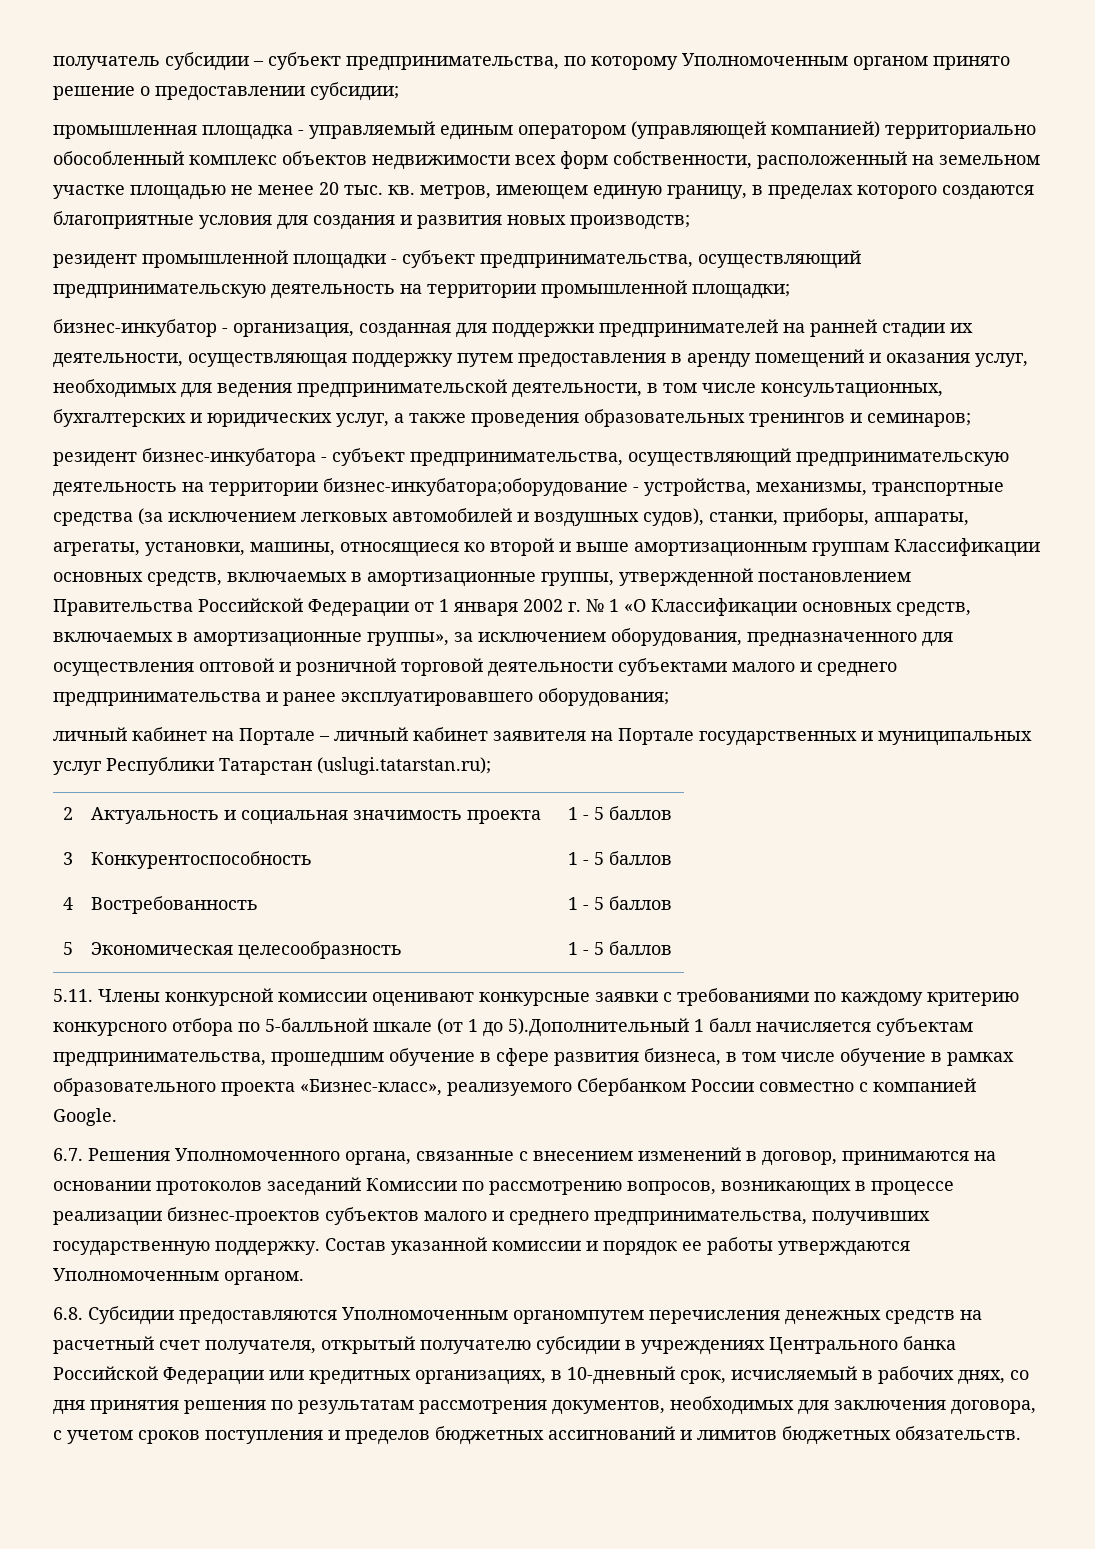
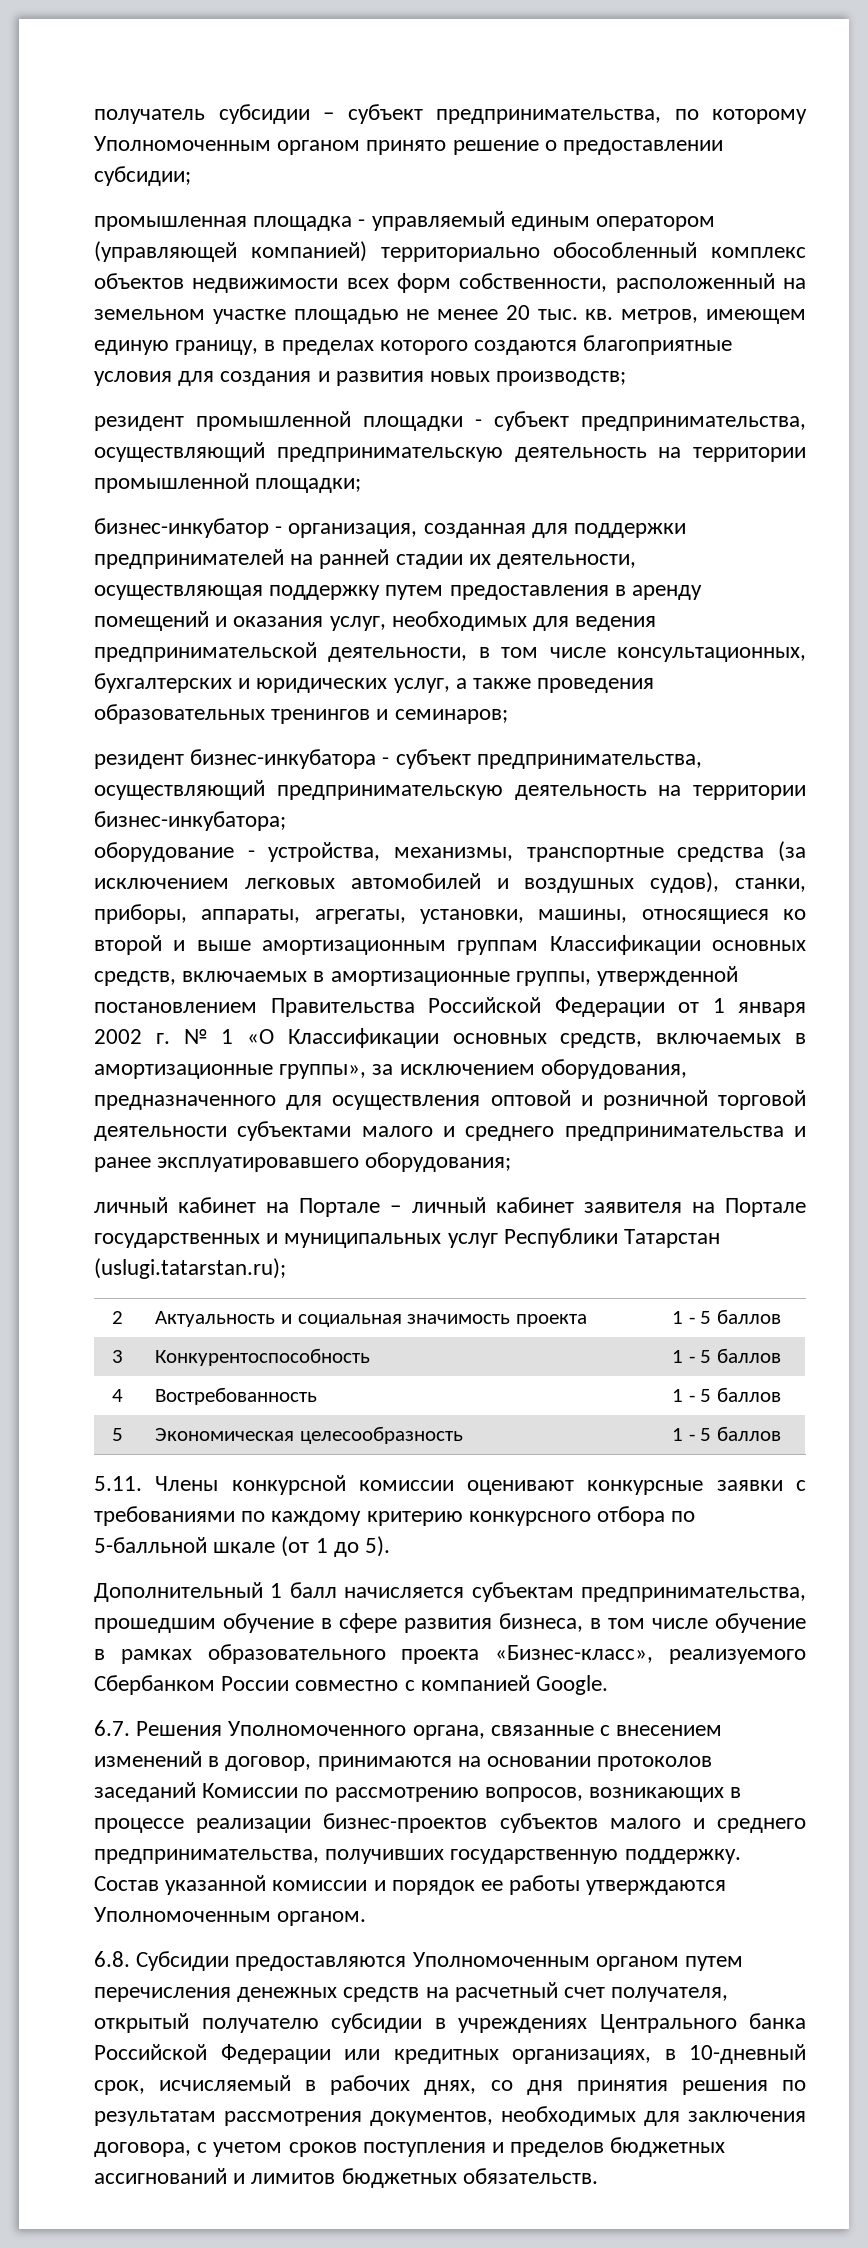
[323,478,628,497] бизнес-инкубатора;оборудование -> [94,811,286,831] [94,842,234,862] бизнес-инкубатора; // оборудование
[508,1018,689,1037] 5).Дополнительный -> [365,1536,391,1557] [94,1582,263,1602] 5). // Дополнительный
[513,1310,644,1324] органомпутем -> [595,1956,744,1971] органом путем

